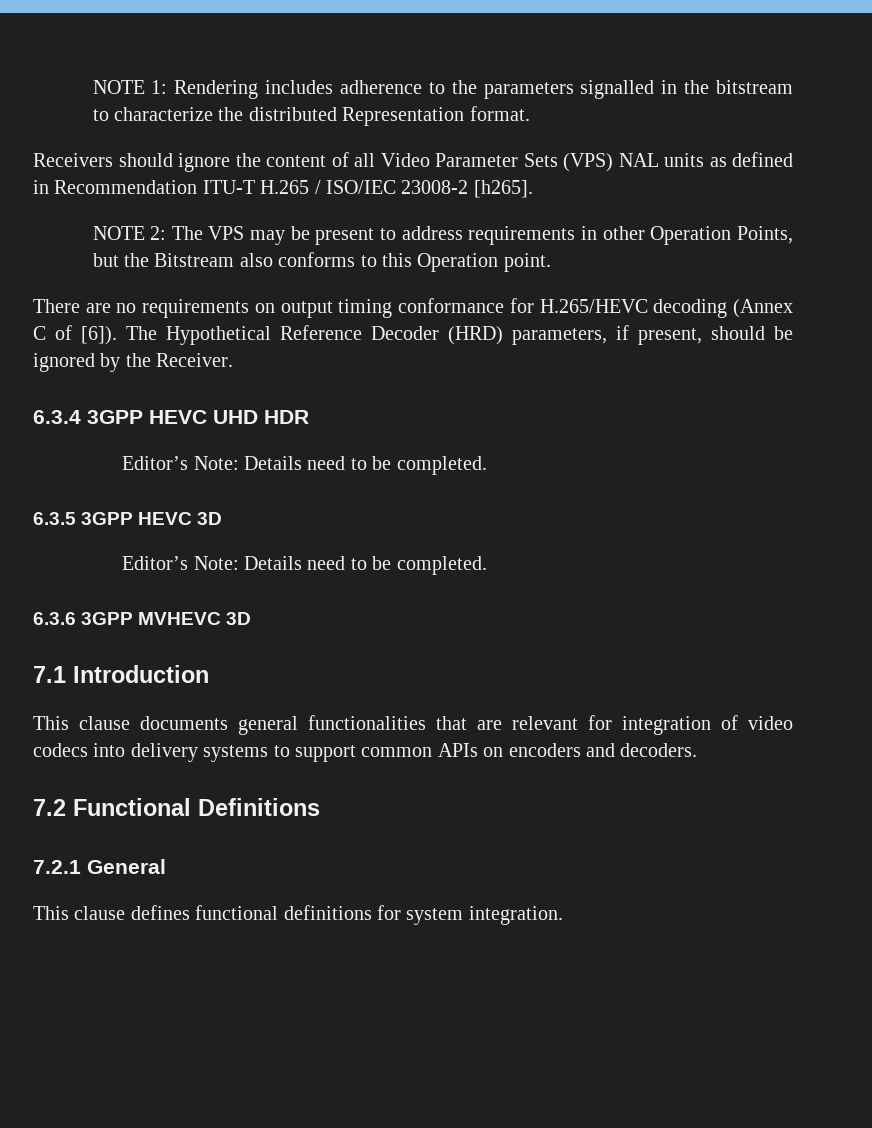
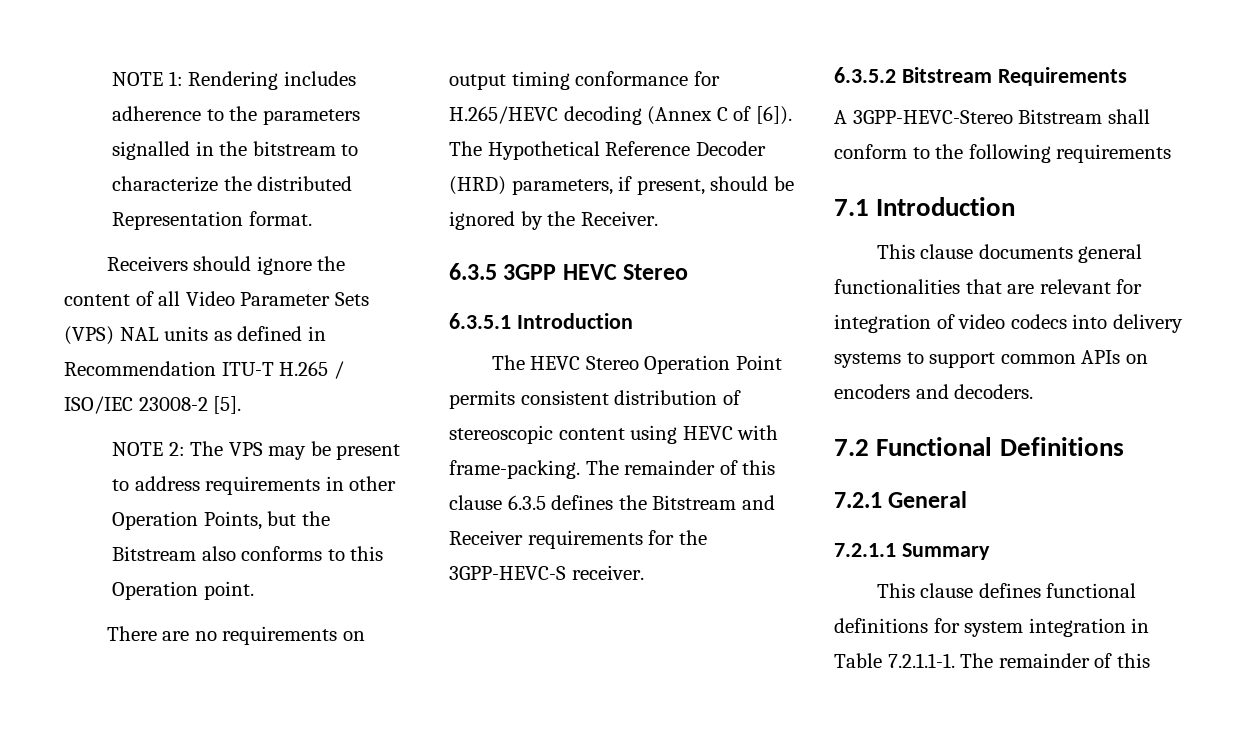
[473,180,533,198] [h265]. -> [213,396,242,414] [5].
[33,410,309,424] [122,456,487,475] [33,512,223,525] [122,556,487,575] [33,612,252,625] 6.3.4 3GPP HEVC UHD HDR // Editor’s Note: Details need to be completed. // 6.3.5 3GPP HEVC 3D // Editor’s Note: Details need to be completed. // 6.3.6 3GPP MVHEVC 3D -> [449,263,689,280] [449,313,633,329] [491,355,782,374] [449,390,741,409] [449,425,779,444] [449,460,776,479] [449,495,775,510] [449,530,707,549] [449,565,644,580] [834,67,1127,86] [834,109,1150,124] [834,144,1172,163] 6.3.5 3GPP HEVC Stereo // 6.3.5.1 Introduction // The HEVC Stereo Operation Point permits consistent distribution of stereoscopic content using HEVC with frame-packing. The remainder of this clause 6.3.5 defines the Bitstream and Receiver requirements for the 3GPP-HEVC-S receiver. // 6.3.5.2 Bitstream Requirements // A 3GPP-HEVC-Stereo Bitstream shall conform to the following requirements
(166, 866) none -> [834,543,990,560] // 7.2.1.1 Summary
[468,906,563,925] integration. -> [1028,618,1150,637] [834,653,1150,668] integration in Table 7.2.1.1-1. The remainder of this

